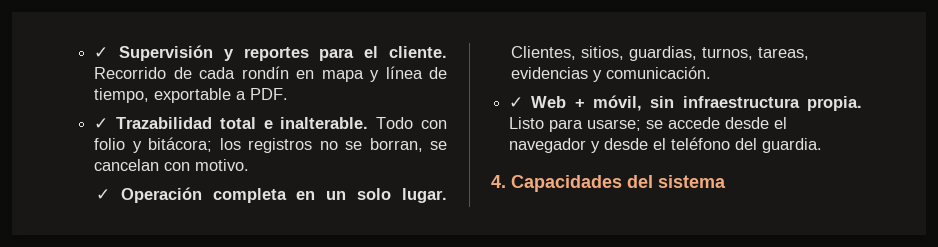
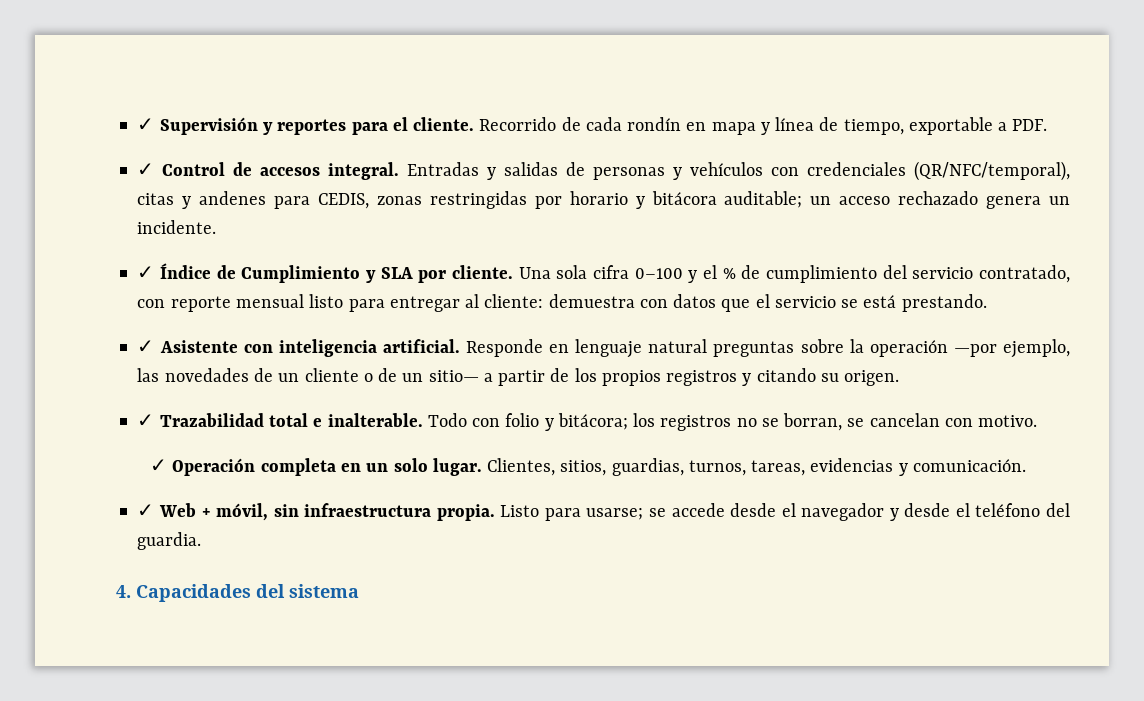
(289, 94) none -> [137,161,1070,181] [137,191,1070,209] [137,220,217,234] [137,263,1071,283] [137,294,987,312] [137,339,1070,358] [137,368,900,386] // ✓ Control de accesos integral. Entradas y salidas de personas y vehículos con credenciales (QR/NFC/temporal), citas y andenes para CEDIS, zonas restringidas por horario y bitácora auditable; un acceso rechazado genera un incidente. // ✓ Índice de Cumplimiento y SLA por cliente. Una sola cifra 0–100 y el % de cumplimiento del servicio contratado, con reporte mensual listo para entregar al cliente: demuestra con datos que el servicio se está prestando. // ✓ Asistente con inteligencia artificial. Responde en lenguaje natural preguntas sobre la operación —por ejemplo, las novedades de un cliente o de un sitio— a partir de los propios registros y citando su origen.

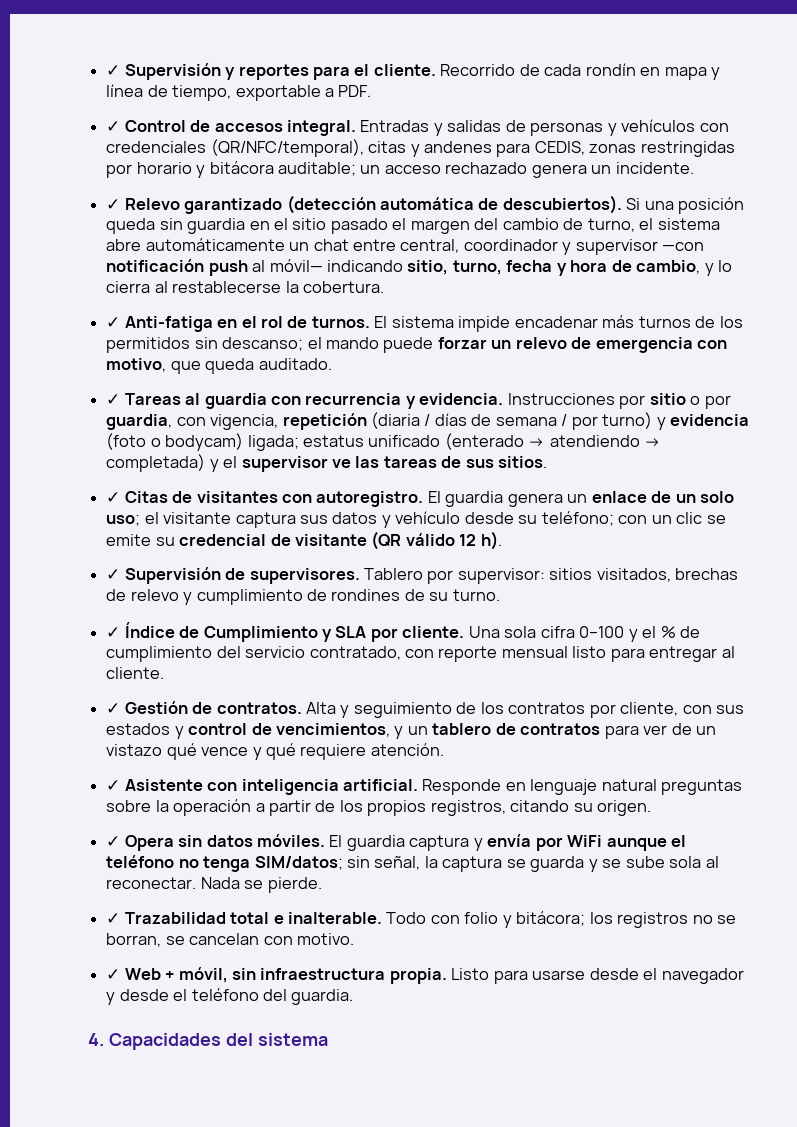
(217, 227) none -> [106,195,745,214] [106,218,720,234] [106,238,705,255] [106,259,733,276] [106,281,384,293] [106,315,743,332] [106,337,728,353] [106,358,332,374] [106,393,731,409] [106,412,750,430] [106,433,662,451] [106,454,548,472] [106,491,735,507] [106,511,726,528] [106,531,502,550] [106,567,739,584] [106,589,500,605] // ✓ Relevo garantizado (detección automática de descubiertos). Si una posición queda sin guardia en el sitio pasado el margen del cambio de turno, el sistema abre automáticamente un chat entre central, coordinador y supervisor —con notificación push al móvil— indicando sitio, turno, fecha y hora de cambio, y lo cierra al restablecerse la cobertura. // ✓ Anti-fatiga en el rol de turnos. El sistema impide encadenar más turnos de los permitidos sin descanso; el mando puede forzar un relevo de emergencia con motivo, que queda auditado. // ✓ Tareas al guardia con recurrencia y evidencia. Instrucciones por sitio o por guardia, con vigencia, repetición (diaria / días de semana / por turno) y evidencia (foto o bodycam) ligada; estatus unificado (enterado → atendiendo → completada) y el supervisor ve las tareas de sus sitios. // ✓ Citas de visitantes con autoregistro. El guardia genera un enlace de un solo uso; el visitante captura sus datos y vehículo desde su teléfono; con un clic se emite su credencial de visitante (QR válido 12 h). // ✓ Supervisión de supervisores. Tablero por supervisor: sitios visitados, brechas de relevo y cumplimiento de rondines de su turno.
[484,294,987,312] cliente: demuestra con datos que el servicio se está prestando. -> [106,667,165,679] [106,701,745,718] [106,723,717,739] [106,743,444,760] cliente. // ✓ Gestión de contratos. Alta y seguimiento de los contratos por cliente, con sus estados y control de vencimientos, y un tablero de contratos para ver de un vistazo qué vence y qué requiere atención.
[953,339,1070,358] [137,368,479,382] —por ejemplo, las novedades de un cliente o de un sitio— -> (252, 807) none
[666,370,752,386] registros y -> [430,800,506,816] registros,
(900, 378) none -> [106,834,687,851] [106,855,719,872] [106,877,322,893] // ✓ Opera sin datos móviles. El guardia captura y envía por WiFi aunque el teléfono no tenga SIM/datos; sin señal, la captura se guarda y se sube sola al reconectar. Nada se pierde.
[150,458,1026,476] // ✓ Operación completa en un solo lugar. Clientes, sitios, guardias, turnos, tareas, evidencias y comunicación. -> (354, 939) none
[586,503,725,520] usarse; se accede -> [532,970,586,980] usarse

